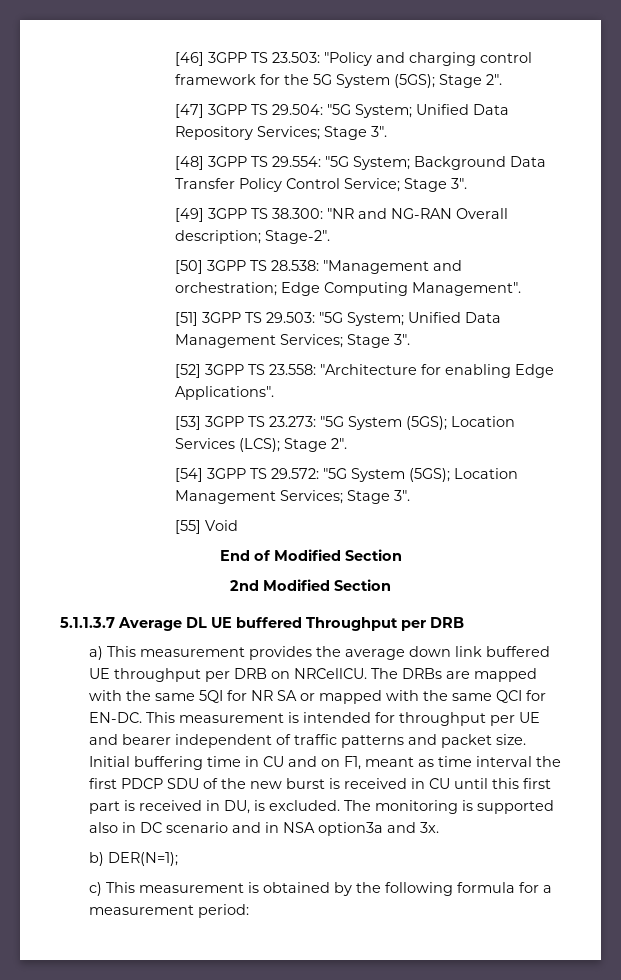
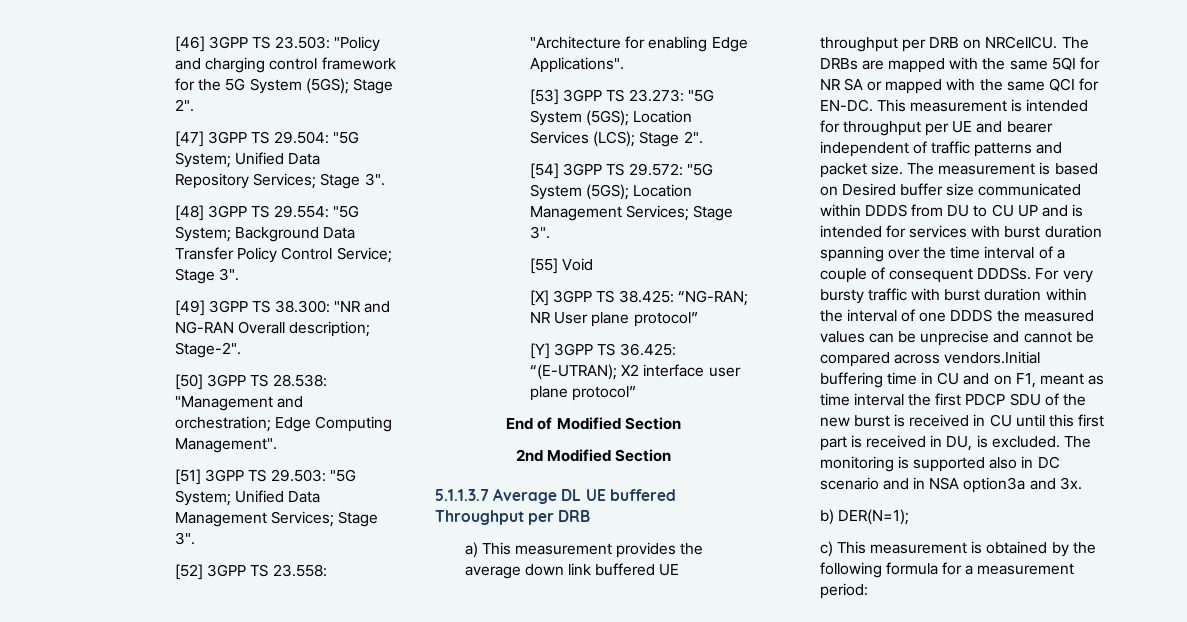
(238, 525) none -> [530,290,748,306] [530,312,698,327] [530,343,676,359] [530,364,741,380] [530,386,637,401] // [X] 3GPP TS 38.425: “NG-RAN; NR User plane protocol” // [Y] 3GPP TS 36.425: “(E-UTRAN); X2 interface user plane protocol”
[88,756,130,767] Initial -> [907,162,1098,175] [819,183,1082,196] [819,204,1084,217] [819,225,1102,238] [819,246,1065,262] [819,267,1093,283] [819,288,1087,304] [819,309,1094,322] [819,330,1094,346] [819,351,1041,367] The measurement is based on Desired buffer size communicated within DDDS from DU to CU UP and is intended for services with burst duration spanning over the time interval of a couple of consequent DDDSs. For very bursty traffic with burst duration within the interval of one DDDS the measured values can be unprecise and cannot be compared across vendors.Initial

